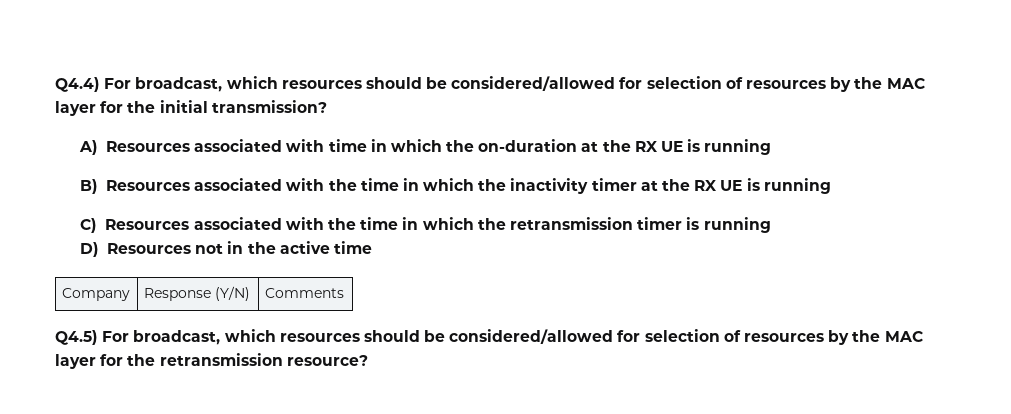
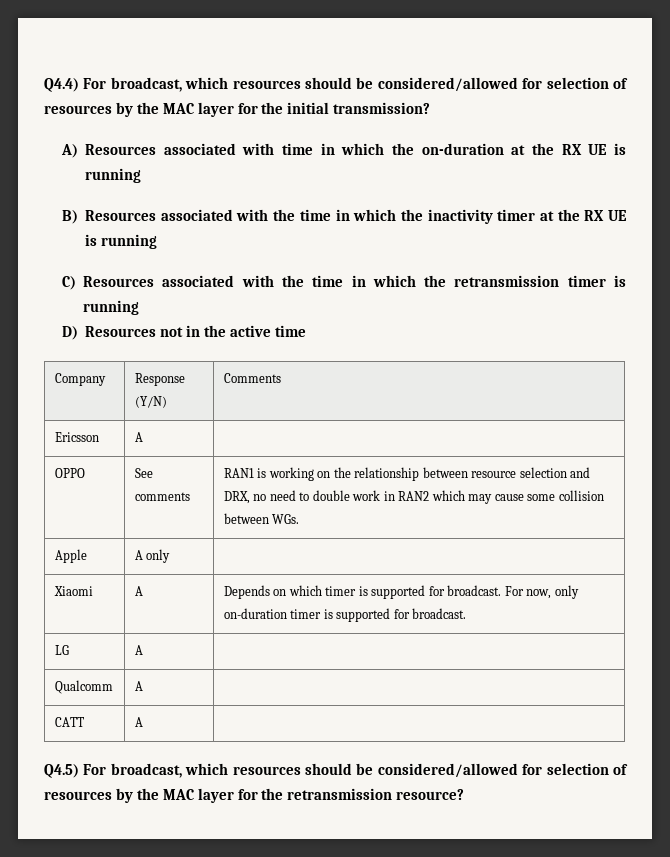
(344, 293) none -> [54,432,99,442] [134,432,143,442] [54,468,85,478] [134,468,153,478] [134,492,190,501] [223,467,591,481] [223,490,604,504] [223,513,300,524] [54,549,87,563] [134,549,171,563] [53,586,93,596] [134,586,143,596] [223,585,579,599] [223,608,467,622] [54,645,69,655] [134,645,143,655] [54,680,113,694] [134,681,143,691] [54,717,84,727] [134,717,143,727] // Ericsson | A | // OPPO | See comments | RAN1 is working on the relationship between resource selection and DRX, no need to double work in RAN2 which may cause some collision between WGs. // Apple | A only | // Xiaomi | A | Depends on which timer is supported for broadcast. For now, only on-duration timer is supported for broadcast. // LG | A | // Qualcomm | A | // CATT | A |

